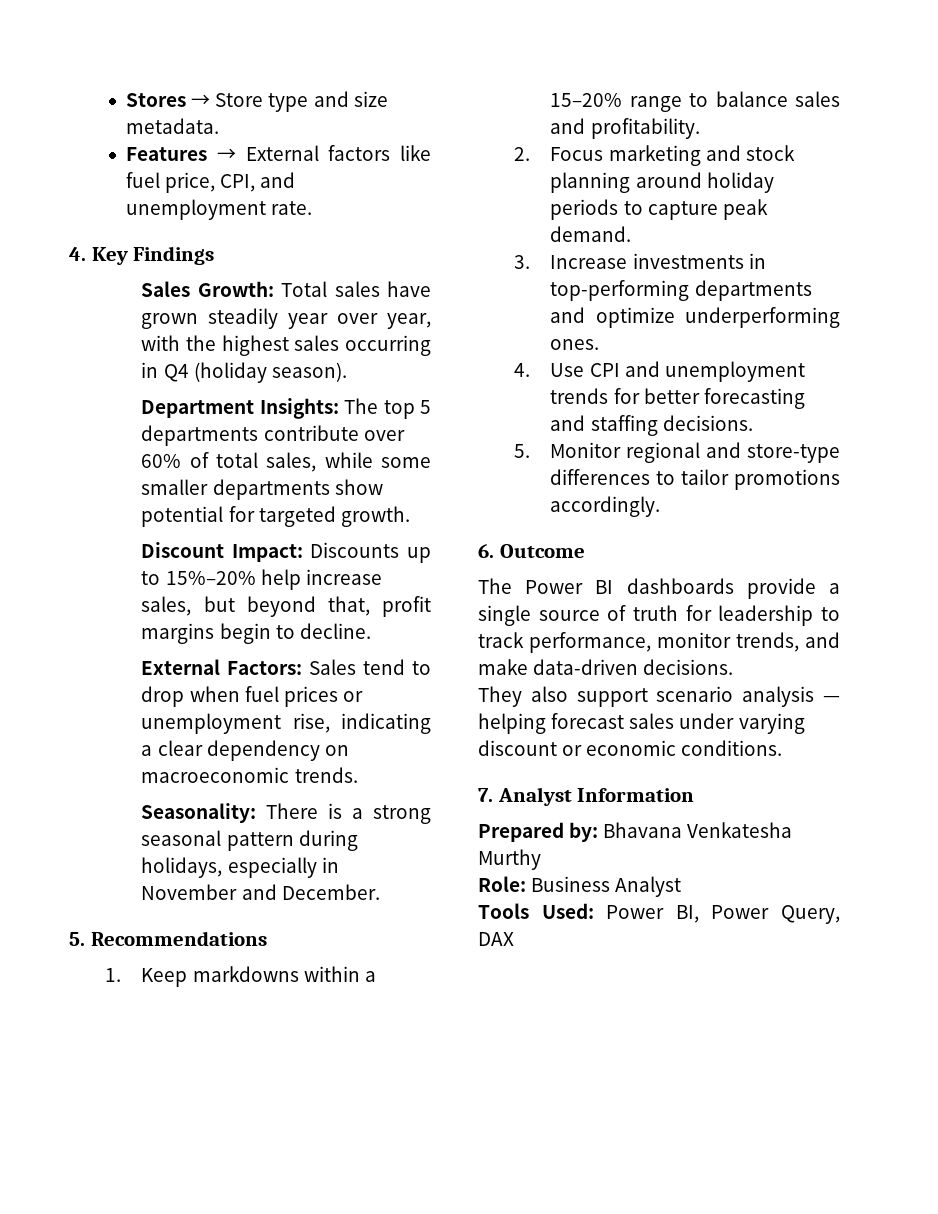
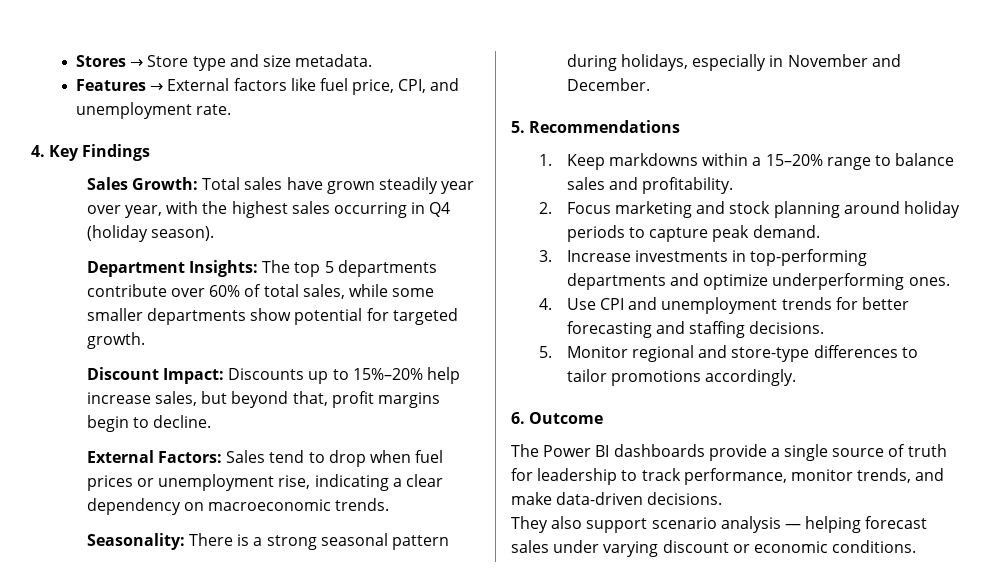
[478,787,695,806] [478,822,793,842] [478,849,541,870] [478,876,682,897] [478,903,840,924] [478,932,514,946] // 7. Analyst Information // Prepared by: Bhavana Venkatesha Murthy // Role: Business Analyst // Tools Used: Power BI, Power Query, DAX -> (917, 546) none

